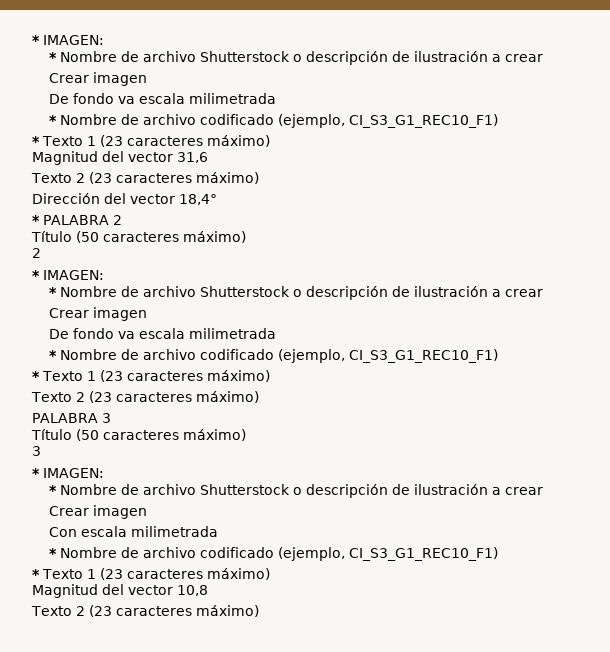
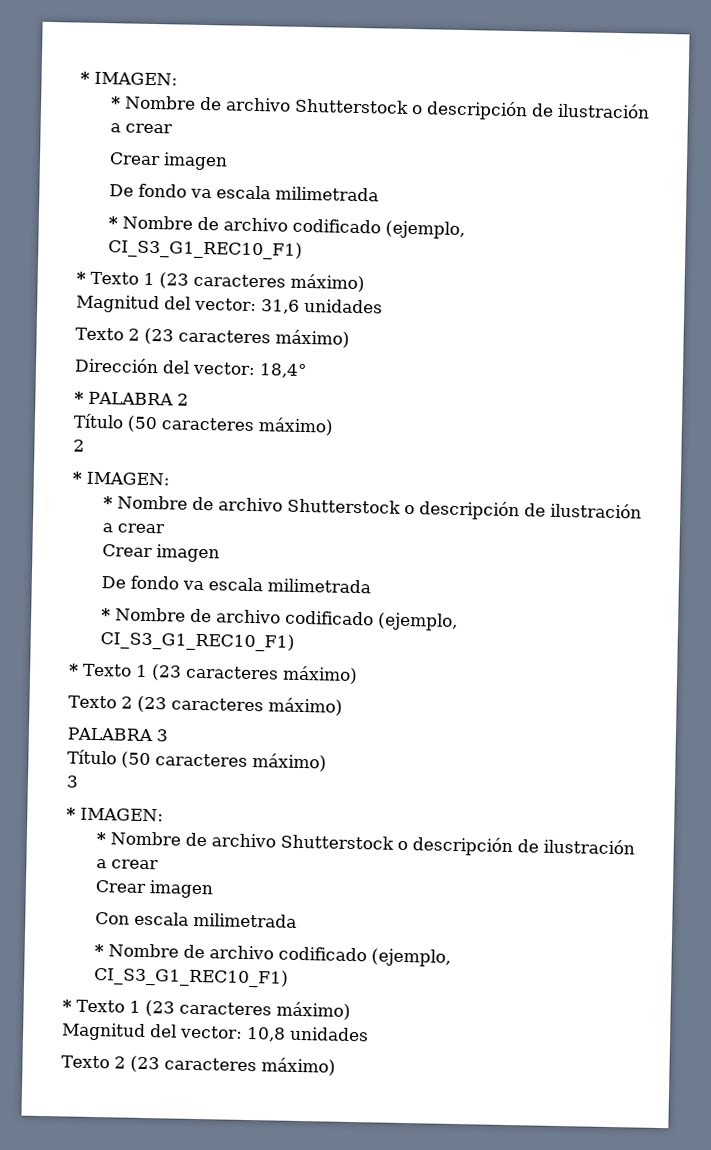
[128,152,173,162] vector -> [194,297,257,312] vector:
(208, 157) none -> [304,298,383,314] unidades
[130,194,175,204] vector -> [192,361,256,376] vector:
[128,585,173,595] vector -> [180,1025,243,1039] vector:
(208, 590) none -> [289,1026,369,1042] unidades

